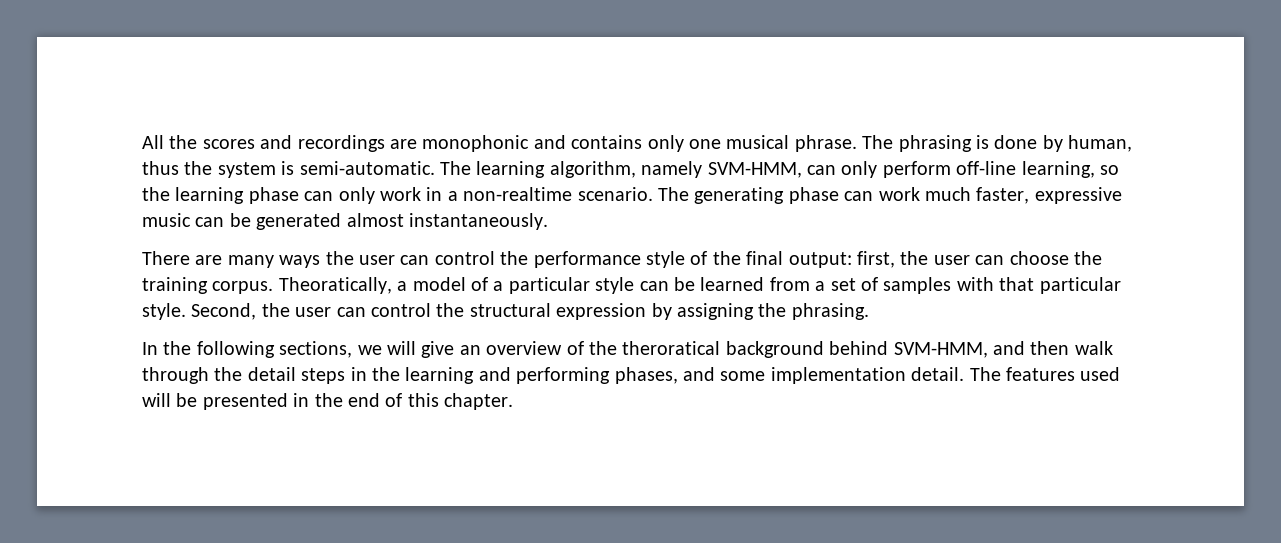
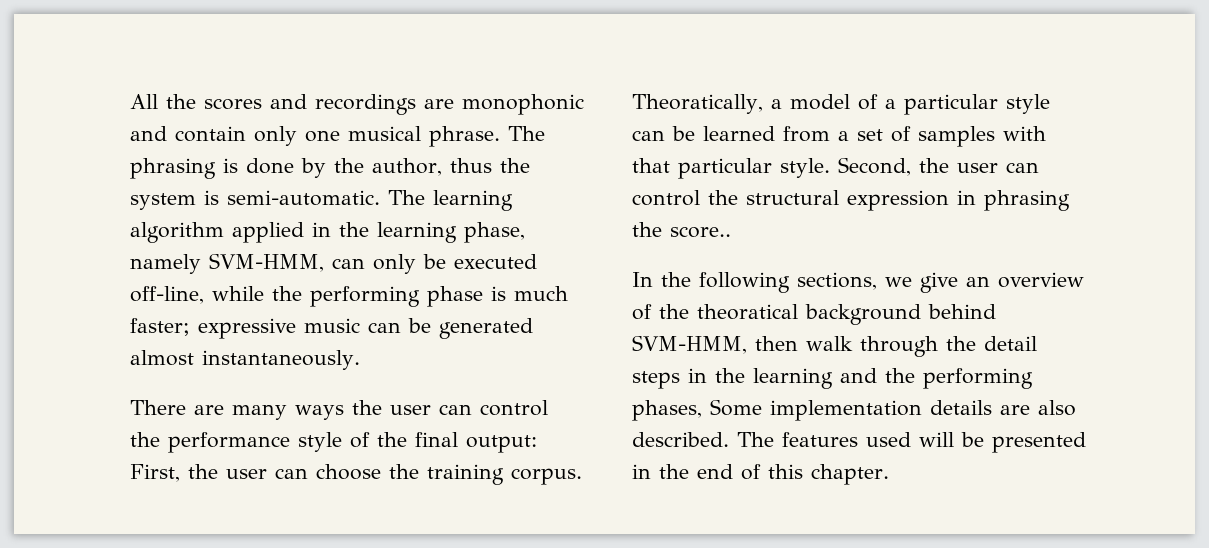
[571,135,643,149] contains -> [175,126,246,142] contain
[1068,135,1133,152] human, -> [334,158,442,176] the author,
[549,161,1119,178] [142,187,1030,204] algorithm, namely SVM-HMM, can only perform off-line learning, so the learning phase can only work in a non-realtime scenario. The generating phase can work much faster, -> [130,222,525,243] [130,253,537,274] [130,286,568,307] [130,318,190,336] algorithm applied in the learning phase, namely SVM-HMM, can only be executed off-line, while the performing phase is much faster;
[856,251,895,268] first, -> [130,464,180,482] First,
[651,303,869,320] by assigning the phrasing. -> [957,190,1070,211] [632,222,731,238] in phrasing the score..
[387,341,416,355] will -> (912, 282) none
[622,341,721,355] theroratical -> [697,304,798,320] theoratical
[992,341,1025,355] and -> (747, 344) none
(511, 374) none -> [885,368,915,383] the
[682,367,965,384] and some implementation detail. -> [710,399,1076,421] [632,432,729,447] Some implementation details are also described.

